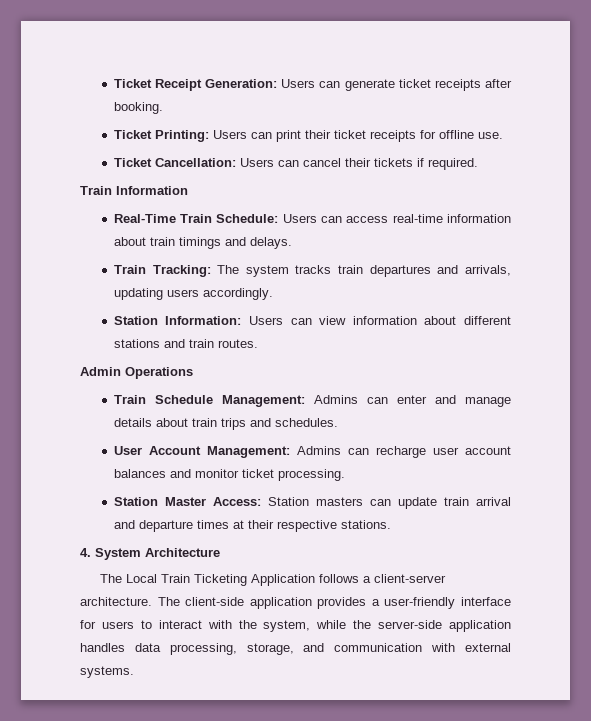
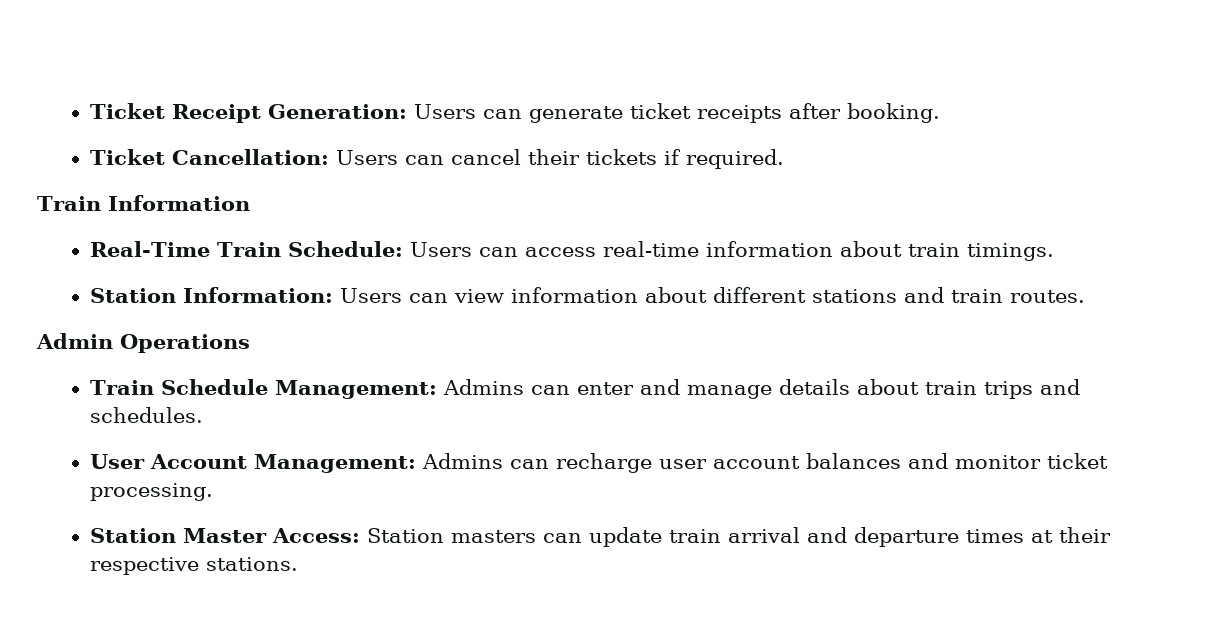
[113,130,503,142] // Ticket Printing: Users can print their ticket receipts for offline use. -> (941, 113) none
[178,237,292,249] [113,265,511,277] [113,288,273,300] timings and delays. // Train Tracking: The system tracks train departures and arrivals, updating users accordingly. -> [967,243,1055,261] timings.
[80,548,220,560] [100,574,447,586] [80,597,511,609] [80,620,511,632] [80,643,511,655] [80,666,134,678] // 4. System Architecture // The Local Train Ticketing Application follows a client-server architecture. The client-side application provides a user-friendly interface for users to interact with the system, while the server-side application handles data processing, storage, and communication with external systems. -> (299, 564) none

